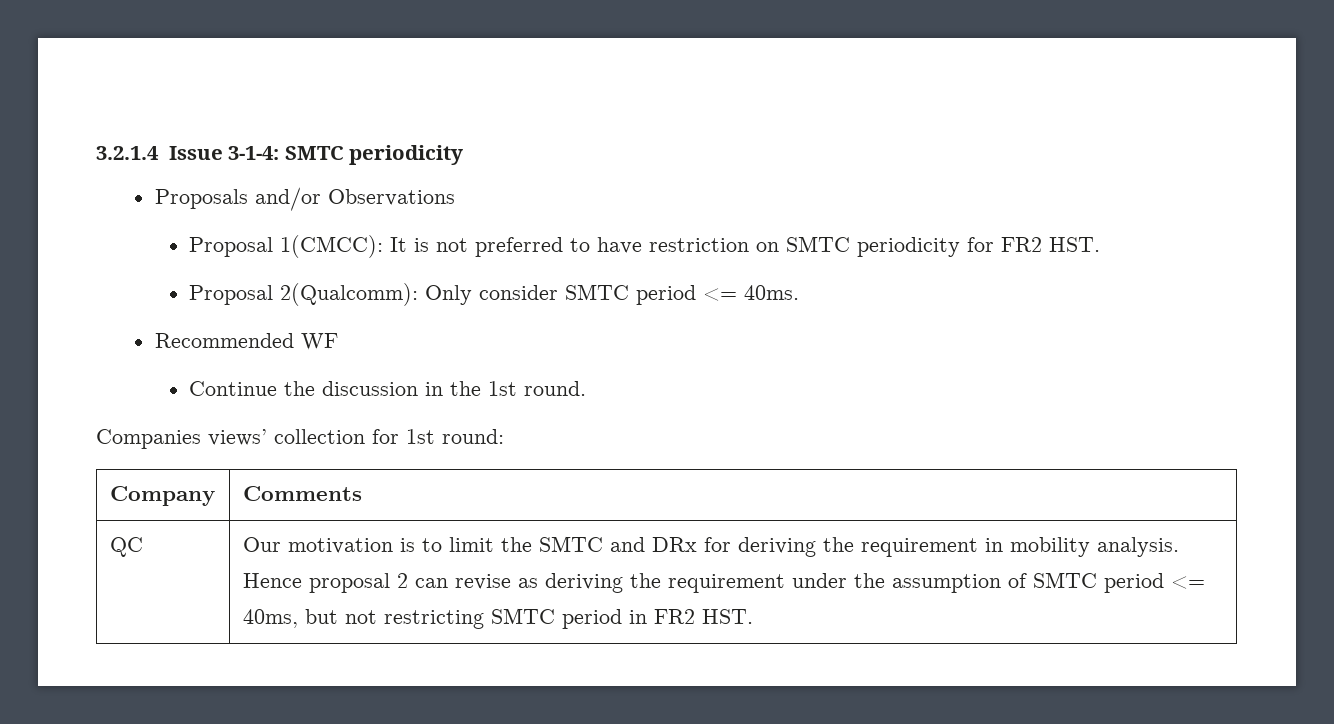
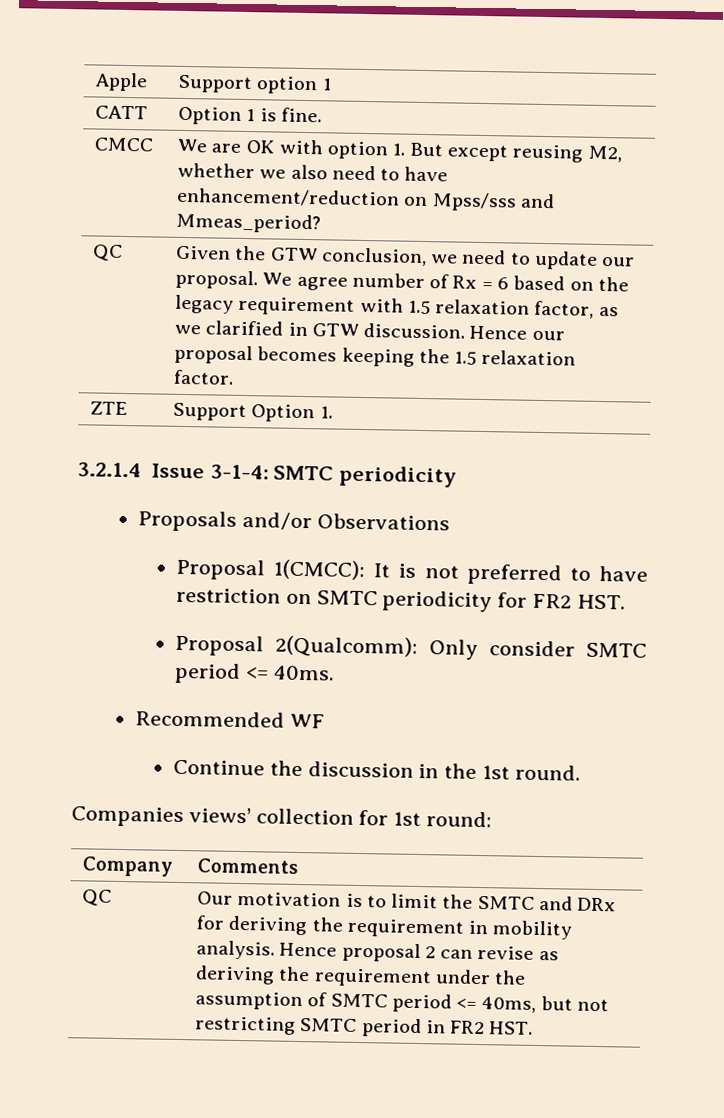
(96, 153) none -> [95,72,149,92] [178,74,332,95] [95,105,149,120] [178,106,322,125] [94,137,155,152] [177,138,622,163] [177,162,449,182] [176,187,555,212] [176,212,322,234] [92,244,124,261] [176,245,636,270] [175,269,629,292] [175,294,619,319] [174,320,565,341] [174,344,577,367] [173,369,235,385] [90,401,129,416] [173,402,333,423] Apple | Support option 1 // CATT | Option 1 is fine. // CMCC | We are OK with option 1. But except reusing M2, whether we also need to have enhancement/reduction on Mpss/sss and Mmeas_period? // QC | Given the GTW conclusion, we need to update our proposal. We agree number of Rx = 6 based on the legacy requirement with 1.5 relaxation factor, as we clarified in GTW discussion. Hence our proposal becomes keeping the 1.5 relaxation factor. // ZTE | Support Option 1. //

